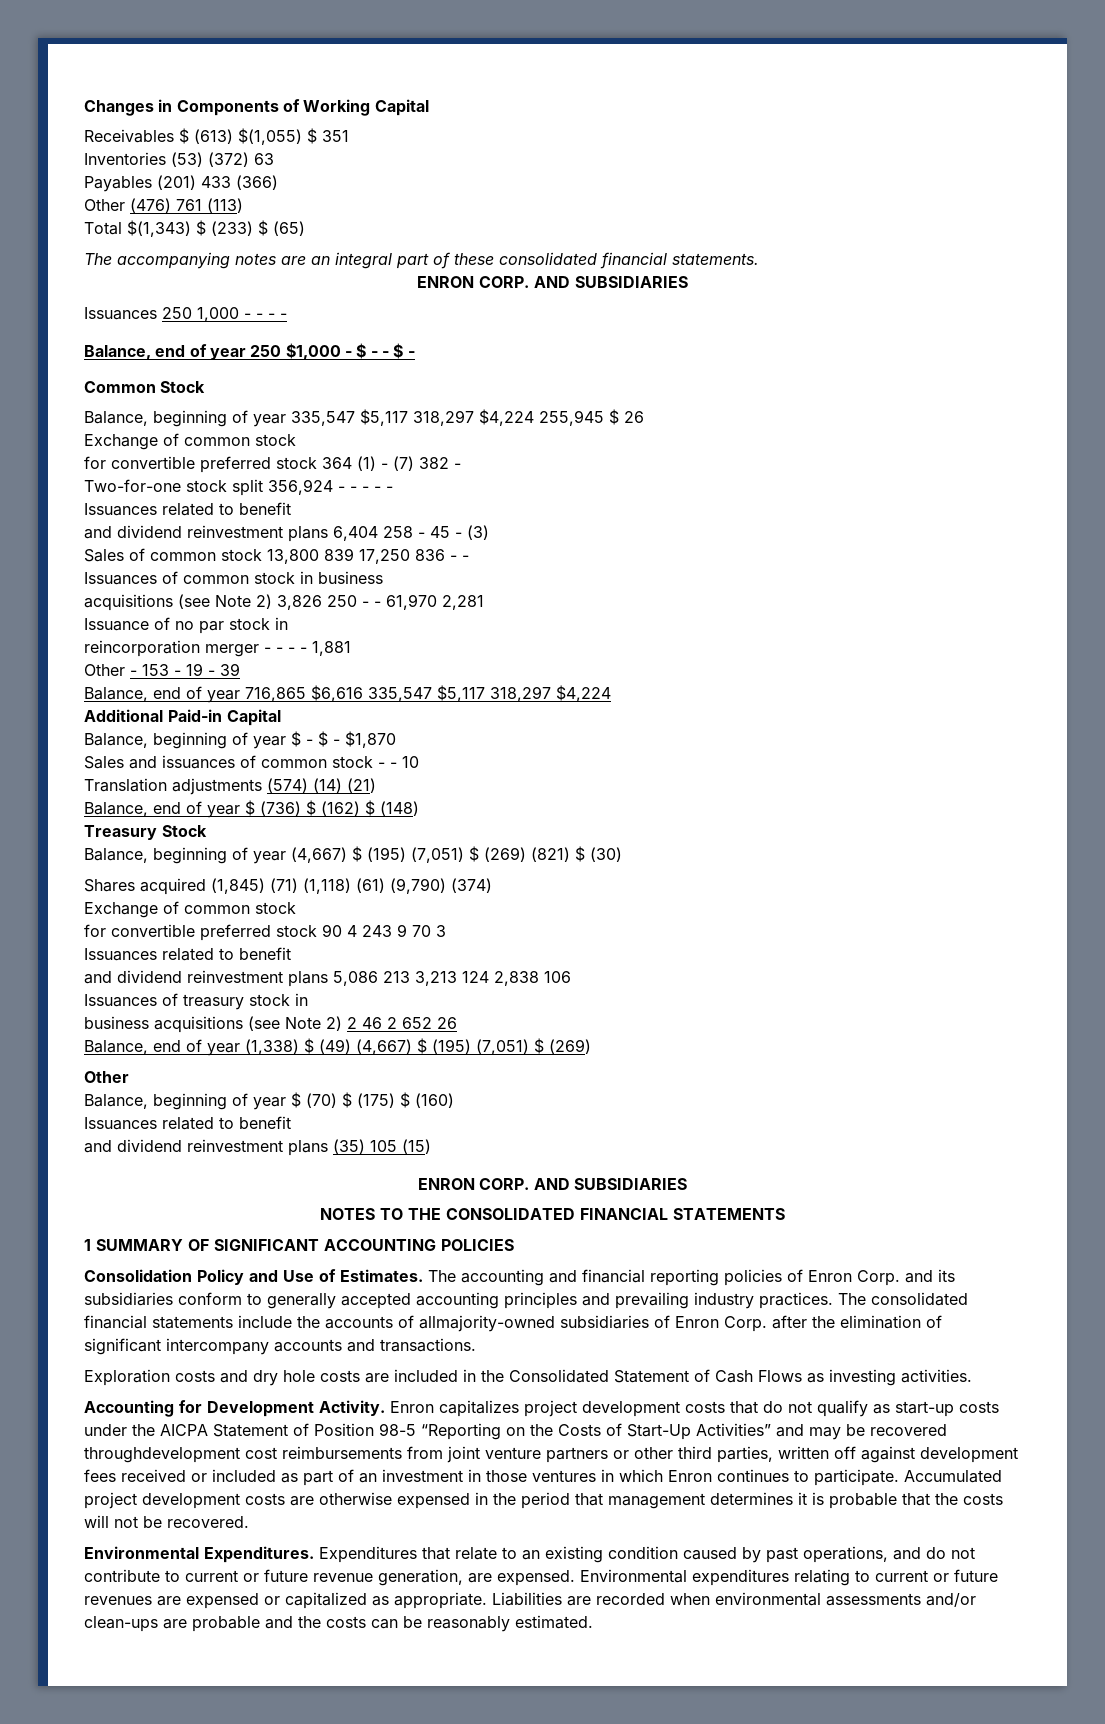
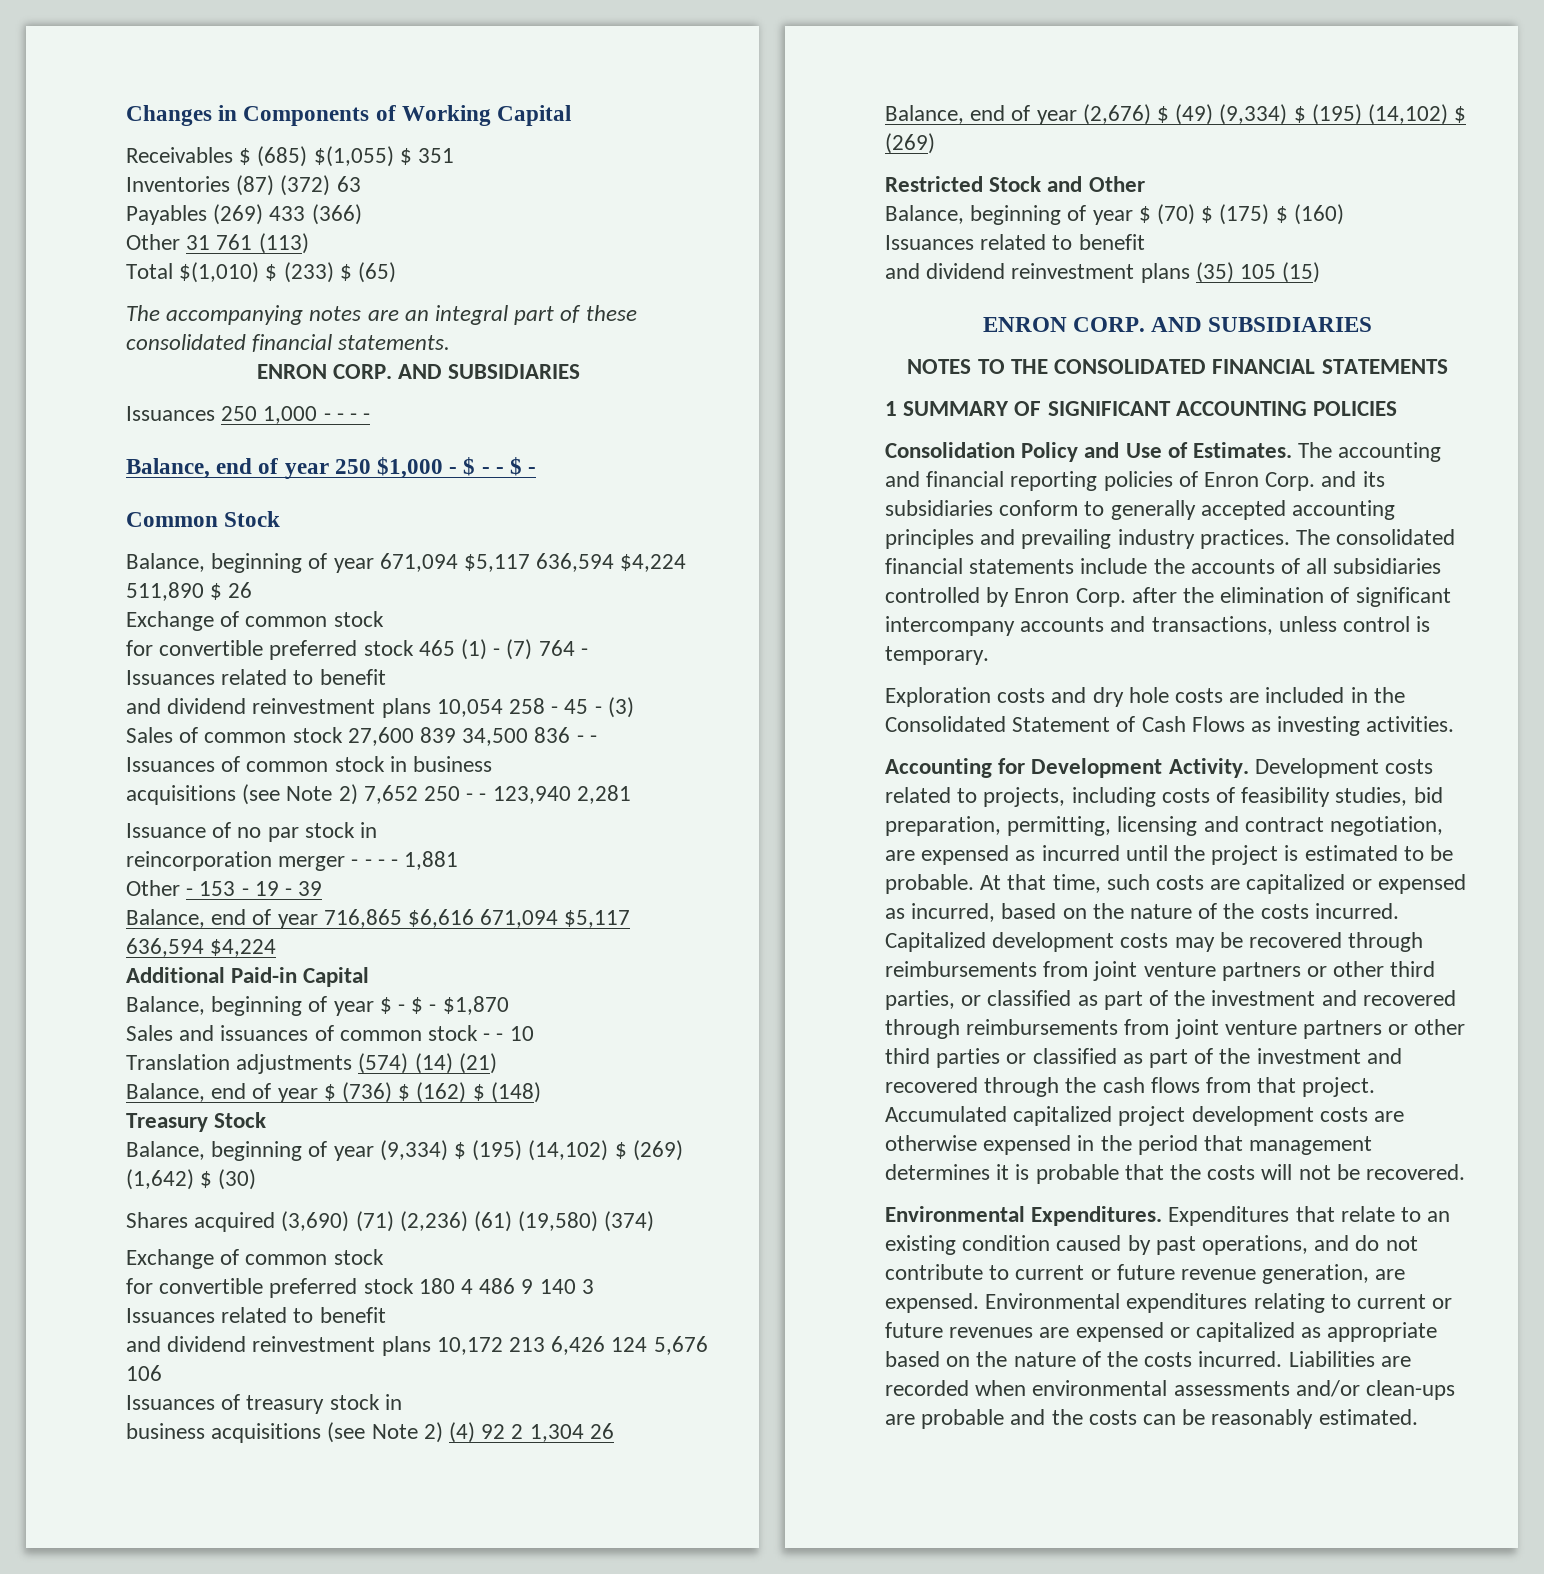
[194,129,233,144] (613) -> [257,146,308,167] (685)
[171,152,203,167] (53) -> [236,175,275,196] (87)
[157,175,196,190] (201) -> [213,204,264,225] (269)
[130,198,171,213] (476) -> [186,235,211,250] 31
[127,220,191,237] $(1,343) -> [179,262,260,283] $(1,010)
[291,409,604,426] 335,547 $5,117 318,297 $4,224 255,945 -> [379,553,687,572] [126,582,204,601] 671,094 $5,117 636,594 $4,224 511,890
[322,457,352,469] 364 -> [418,640,455,656] 465
[419,457,461,469] [84,479,381,496] 382 - // Two-for-one stock split 356,924 - - - - -> [538,640,575,656] 764
[333,526,378,541] 6,404 -> [436,699,503,717] 10,054
[267,548,410,564] 13,800 839 17,250 -> [347,727,529,746] 27,600 839 34,500
[277,595,322,610] 3,826 -> [363,785,418,804] 7,652
[386,594,437,610] 61,970 -> [492,786,571,804] 123,940
[368,685,551,702] 335,547 $5,117 318,297 -> [480,909,631,928] [126,938,204,957] 671,094 $5,117 636,594
[291,846,570,863] (4,667) $ (195) (7,051) $ (269) (821) -> [379,1140,683,1161] [126,1169,194,1190] (9,334) $ (195) (14,102) $ (269) (1,642)
[211,878,446,894] (1,845) (71) (1,118) (61) (9,790) -> [281,1211,599,1232] (3,690) (71) (2,236) (61) (19,580)
[322,924,431,937] 90 4 243 9 70 -> [418,1278,576,1294] 180 4 486 9 140
[333,971,539,986] 5,086 213 3,213 124 2,838 -> [436,1336,708,1355] 10,172 213 6,426 124 5,676
[347,1017,432,1029] 2 46 2 652 -> [449,1422,584,1443] (4) 92 2 1,304
[245,1039,299,1055] (1,338) -> [1082,104,1151,125] (2,676)
[356,1038,529,1055] (4,667) $ (195) (7,051) -> [1219,104,1449,125] (9,334) $ (195) (14,102)
(591, 1046) none -> [885,176,1083,192] Restricted Stock and
[419,1315,670,1332] allmajority-owned subsidiaries of -> [1306,558,1442,574] [885,587,1010,607] all subsidiaries controlled by
[380,1338,476,1352] transactions. -> [1151,616,1431,635] [885,646,989,665] transactions, unless control is temporary.
[390,1400,999,1417] [84,1423,804,1440] Enron capitalizes project development costs that do not qualify as start-up costs under the AICPA Statement of Position 98-5 “Reporting on the Costs of Start-Up Activities” and -> [1254,758,1434,778] [885,787,1443,807] [885,816,1444,836] [885,845,1454,865] [885,874,1466,894] [885,903,1399,922] [885,932,1169,952] Development costs related to projects, including costs of feasibility studies, bid preparation, permitting, licensing and contract negotiation, are expensed as incurred until the project is estimated to be probable. At that time, such costs are capitalized or expensed as incurred, based on the nature of the costs incurred. Capitalized development costs
[84,1447,277,1463] throughdevelopment cost -> [1348,932,1424,952] through
[778,1446,1018,1463] [84,1469,1002,1486] written off against development fees received or included as part of an investment in those ventures in which Enron continues to participate. Accumulated -> [961,990,1456,1010] [885,1019,1466,1039] [885,1048,1402,1068] [885,1077,1376,1097] [885,1106,1113,1126] or classified as part of the investment and recovered through reimbursements from joint venture partners or other third parties or classified as part of the investment and recovered through the cash flows from that project. Accumulated capitalized
[394,1592,487,1609] appropriate. -> [1327,1322,1438,1342] [885,1351,1283,1367] appropriate based on the nature of the costs incurred.

